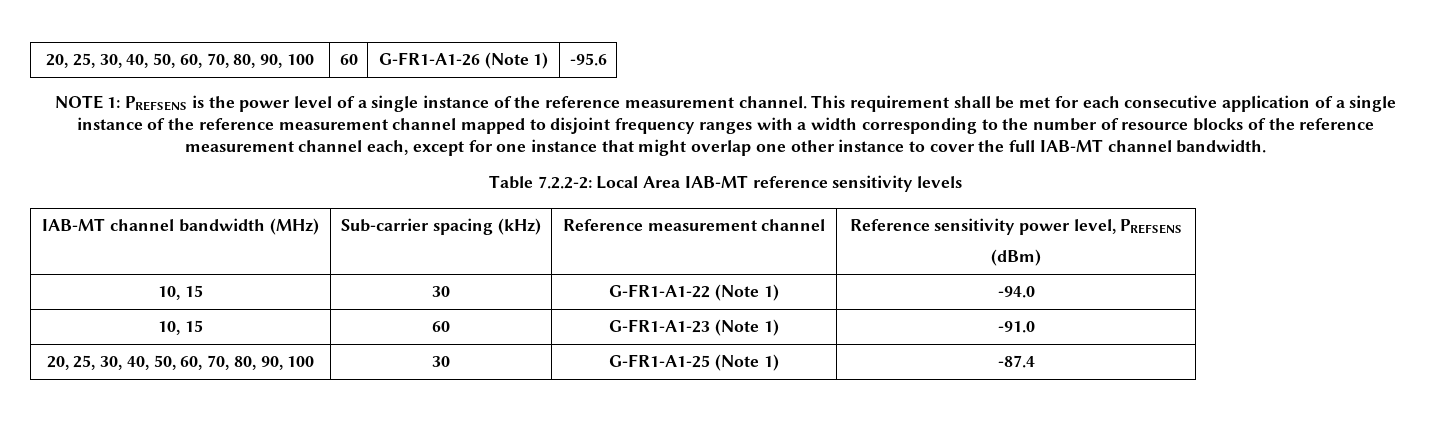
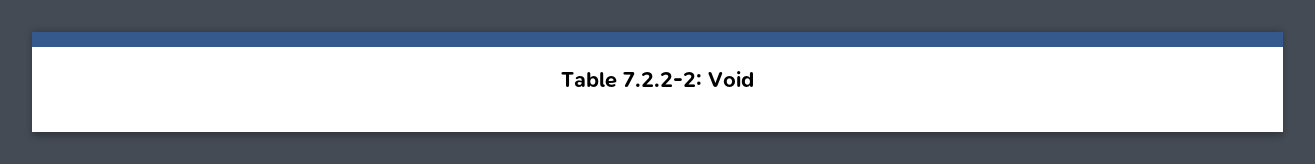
[46,53,314,68] [339,54,358,65] [378,52,549,69] [569,53,607,66] [54,95,1397,112] [76,117,1375,134] [184,139,1267,156] [488,175,963,192] [42,218,319,235] [341,218,541,235] [562,219,826,231] [849,218,1183,235] [991,249,1041,266] [158,285,203,300] [432,286,450,297] [609,284,779,301] [997,286,1035,298] [158,320,203,335] [432,321,450,332] [609,319,779,336] [997,321,1035,333] [46,355,315,370] [432,356,450,367] [609,354,779,371] [997,355,1035,368] 20, 25, 30, 40, 50, 60, 70, 80, 90, 100 | 60 | G-FR1-A1-26 (Note 1) | -95.6 // NOTE 1: PREFSENS is the power level of a single instance of the reference measurement channel. This requirement shall be met for each consecutive application of a single instance of the reference measurement channel mapped to disjoint frequency ranges with a width corresponding to the number of resource blocks of the reference measurement channel each, except for one instance that might overlap one other instance to cover the full IAB-MT channel bandwidth. // Table 7.2.2-2: Local Area IAB-MT reference sensitivity levels // IAB-MT channel bandwidth (MHz) | Sub-carrier spacing (kHz) | Reference measurement channel | Reference sensitivity power level, PREFSENS // (dBm) // 10, 15 | 30 | G-FR1-A1-22 (Note 1) | -94.0 // 10, 15 | 60 | G-FR1-A1-23 (Note 1) | -91.0 // 20, 25, 30, 40, 50, 60, 70, 80, 90, 100 | 30 | G-FR1-A1-25 (Note 1) | -87.4 -> [561,71,754,88] Table 7.2.2-2: Void

